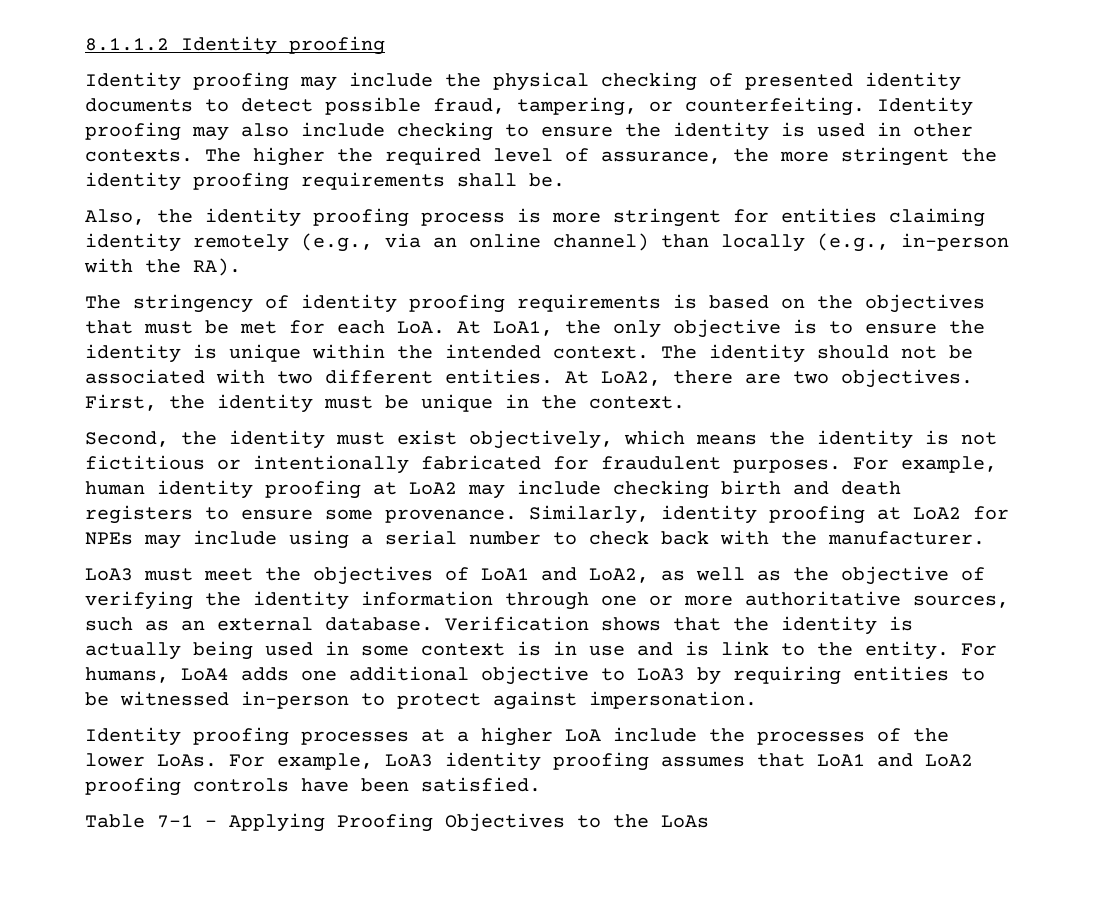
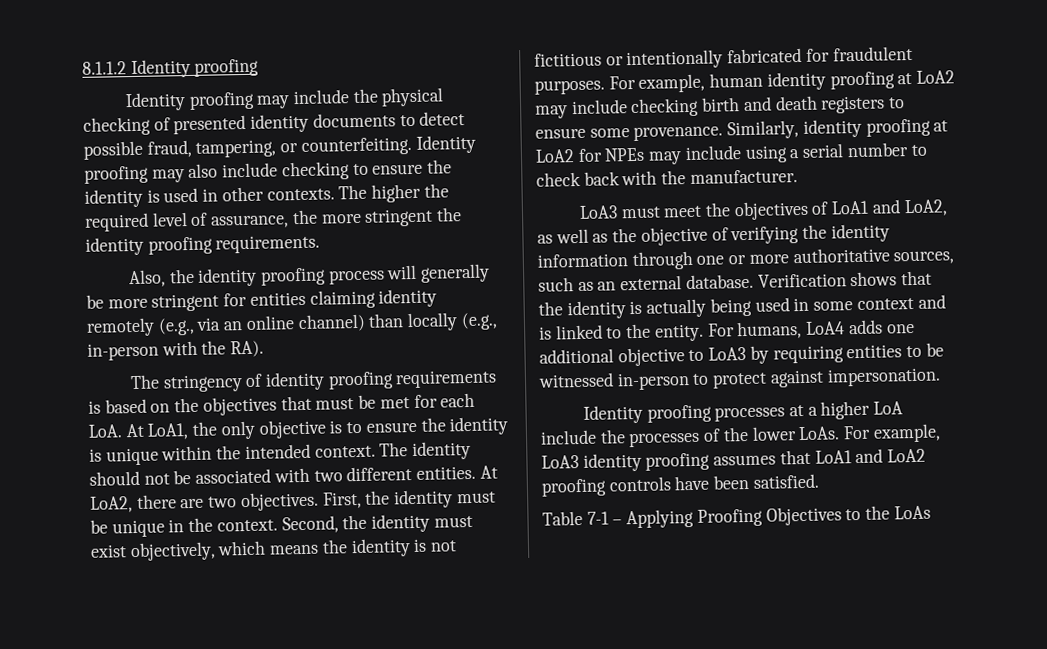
[301,172,565,190] requirements shall be. -> [215,234,321,254] requirements.
[517,208,541,223] is -> [386,263,491,283] [86,294,104,309] will generally be
(685, 402) // -> (278, 525) none
[517,641,625,656] is in use -> (914, 304) none
[721,641,769,655] link -> [555,324,603,340] linked

